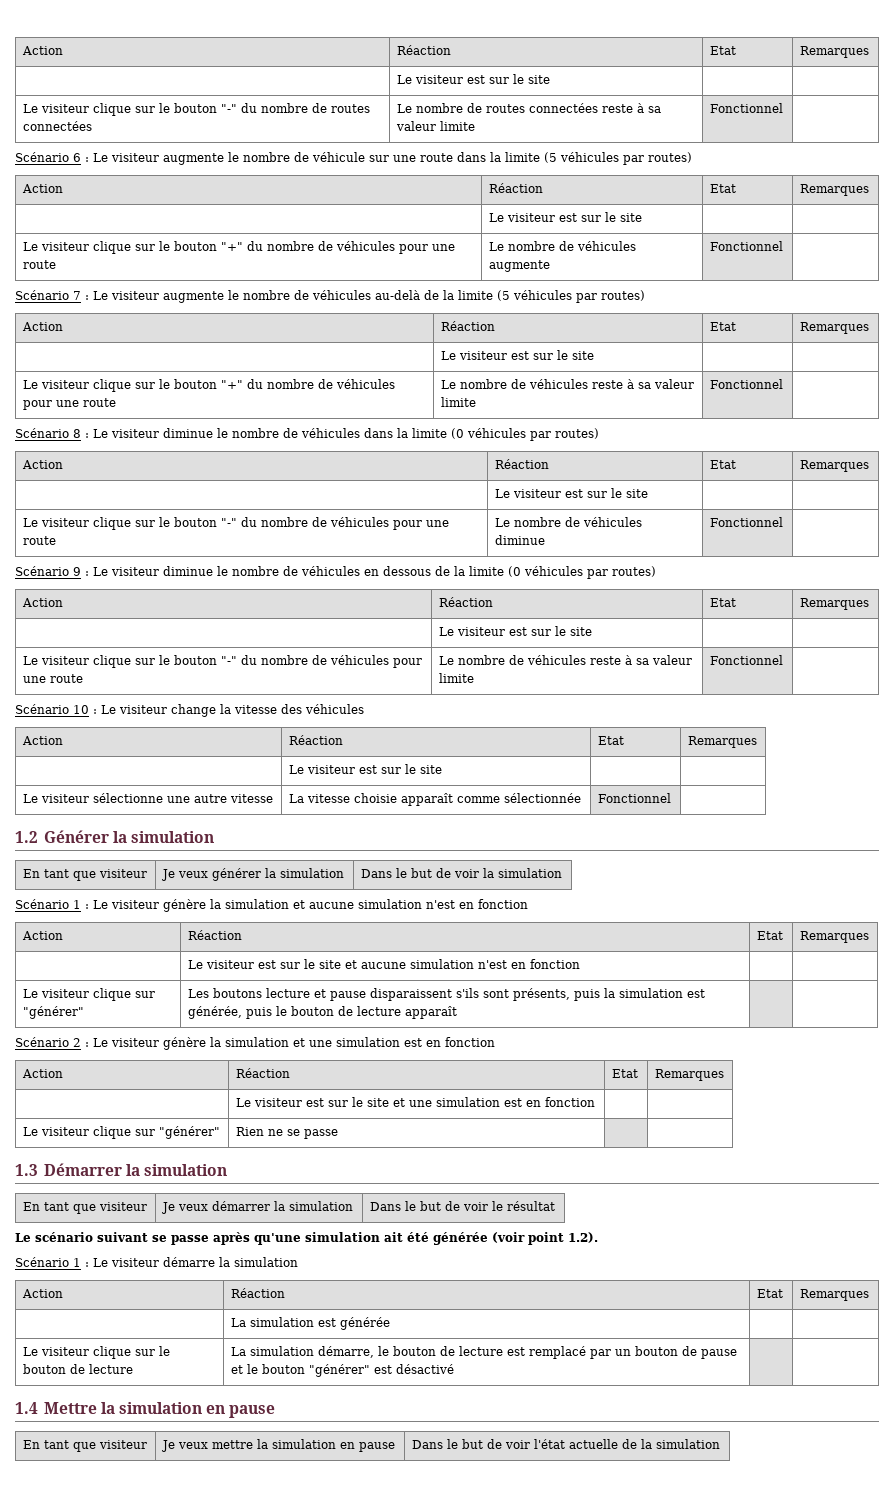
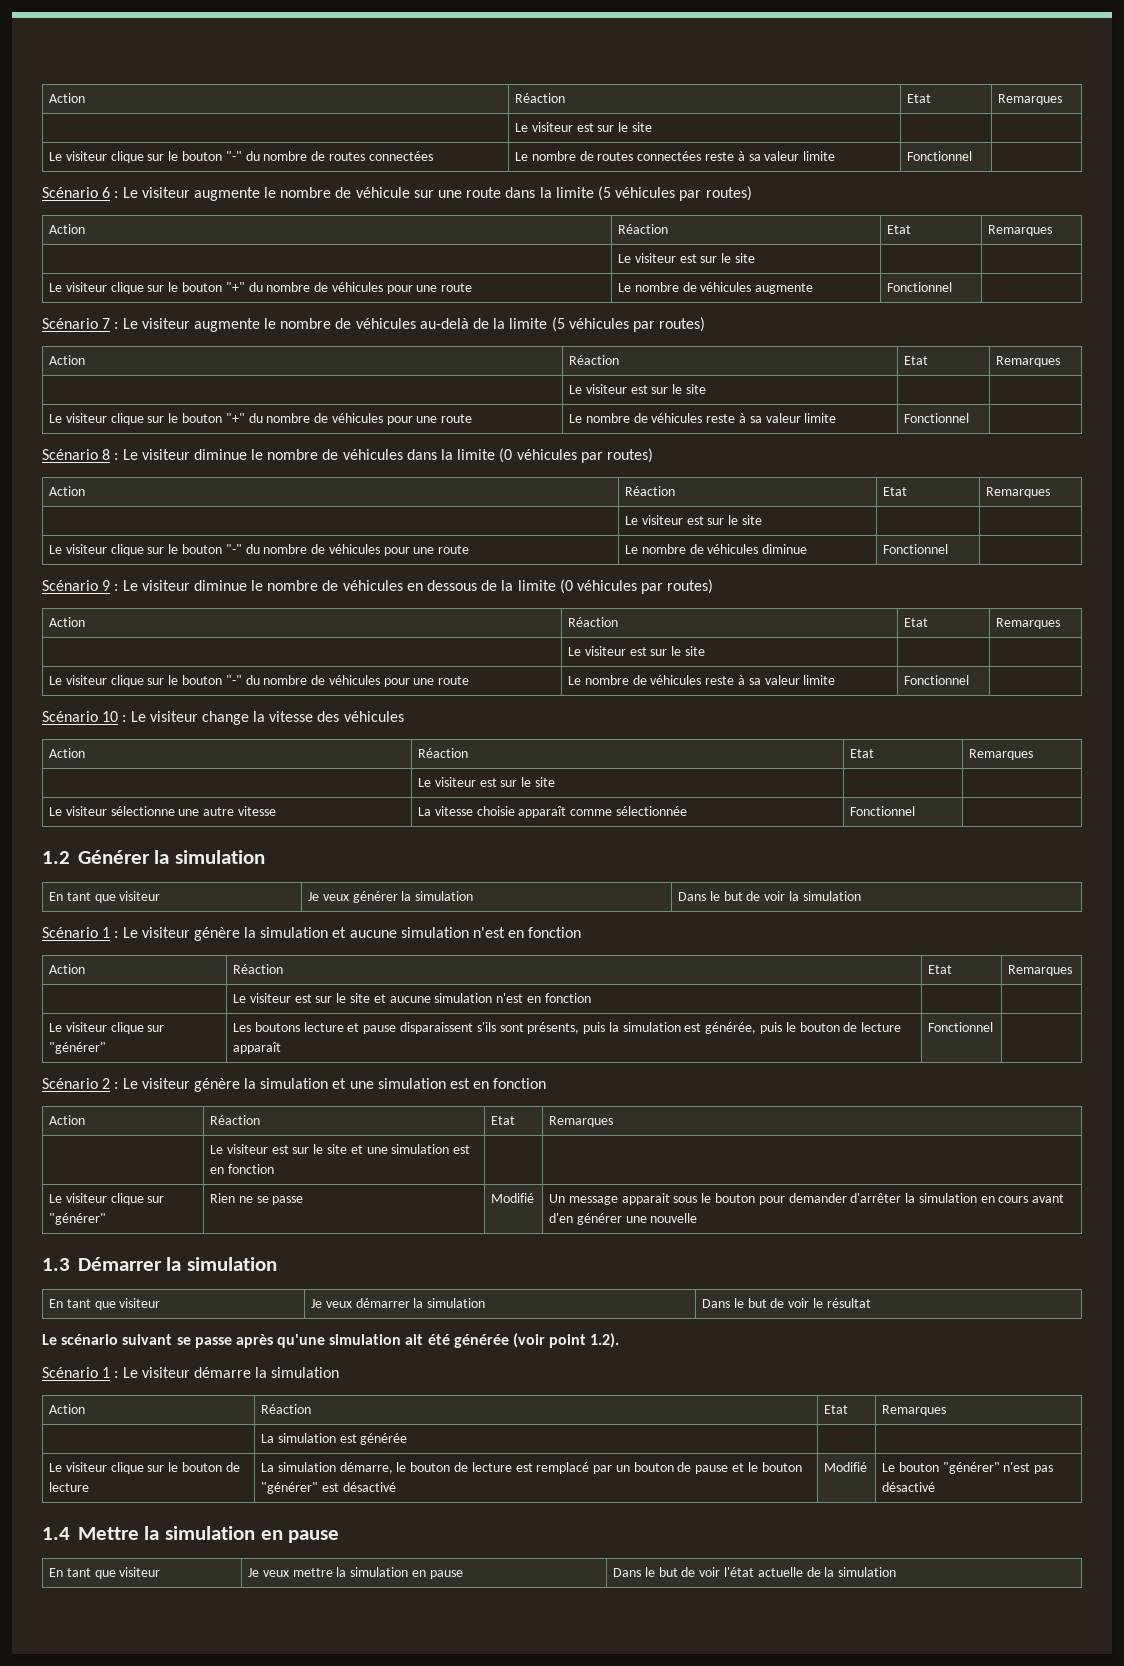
(457, 1012) none -> [928,1022,994,1032] Fonctionnel
(338, 1134) | -> [491,1193,535,1203] [549,1193,1065,1205] [549,1213,698,1225] Modifié | Un message apparait sous le bouton pour demander d'arrêter la simulation en cours avant d'en générer une nouvelle
(454, 1369) | -> [824,1462,868,1472] [882,1462,1054,1474] [882,1482,936,1492] Modifié | Le bouton "générer" n'est pas désactivé

